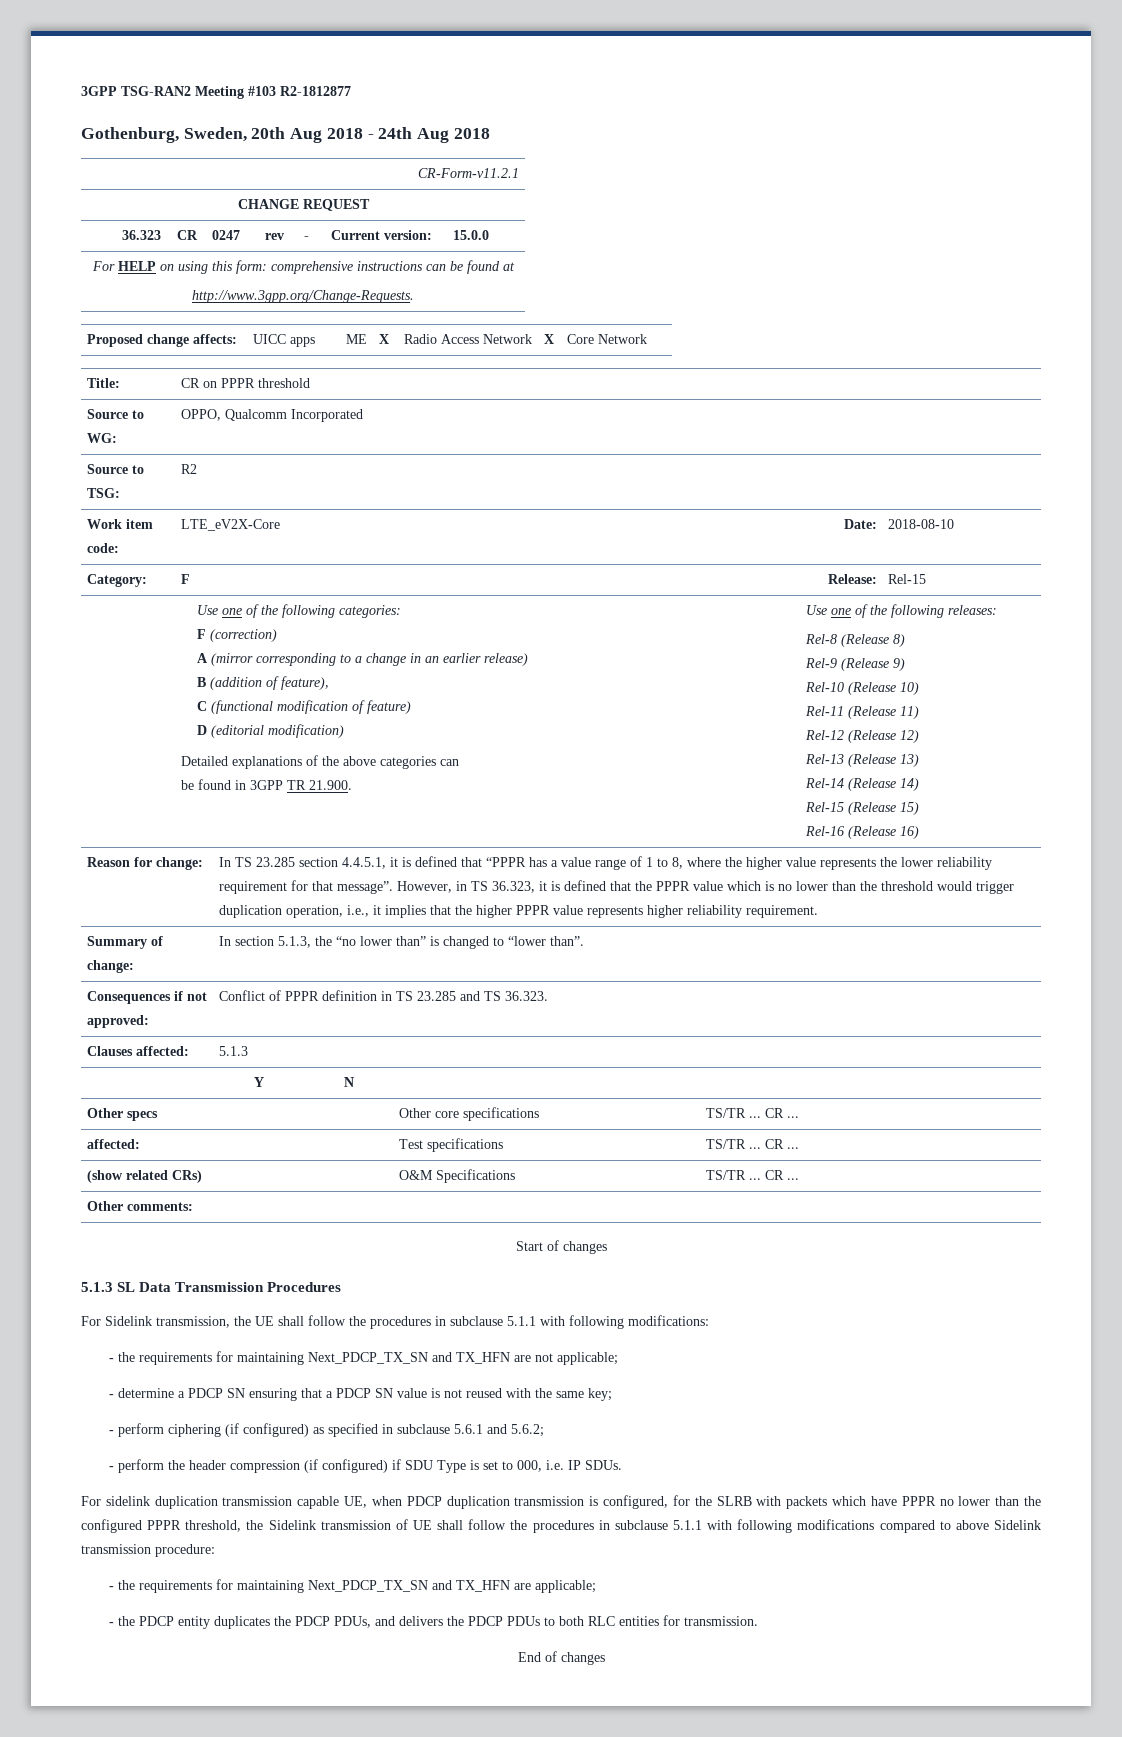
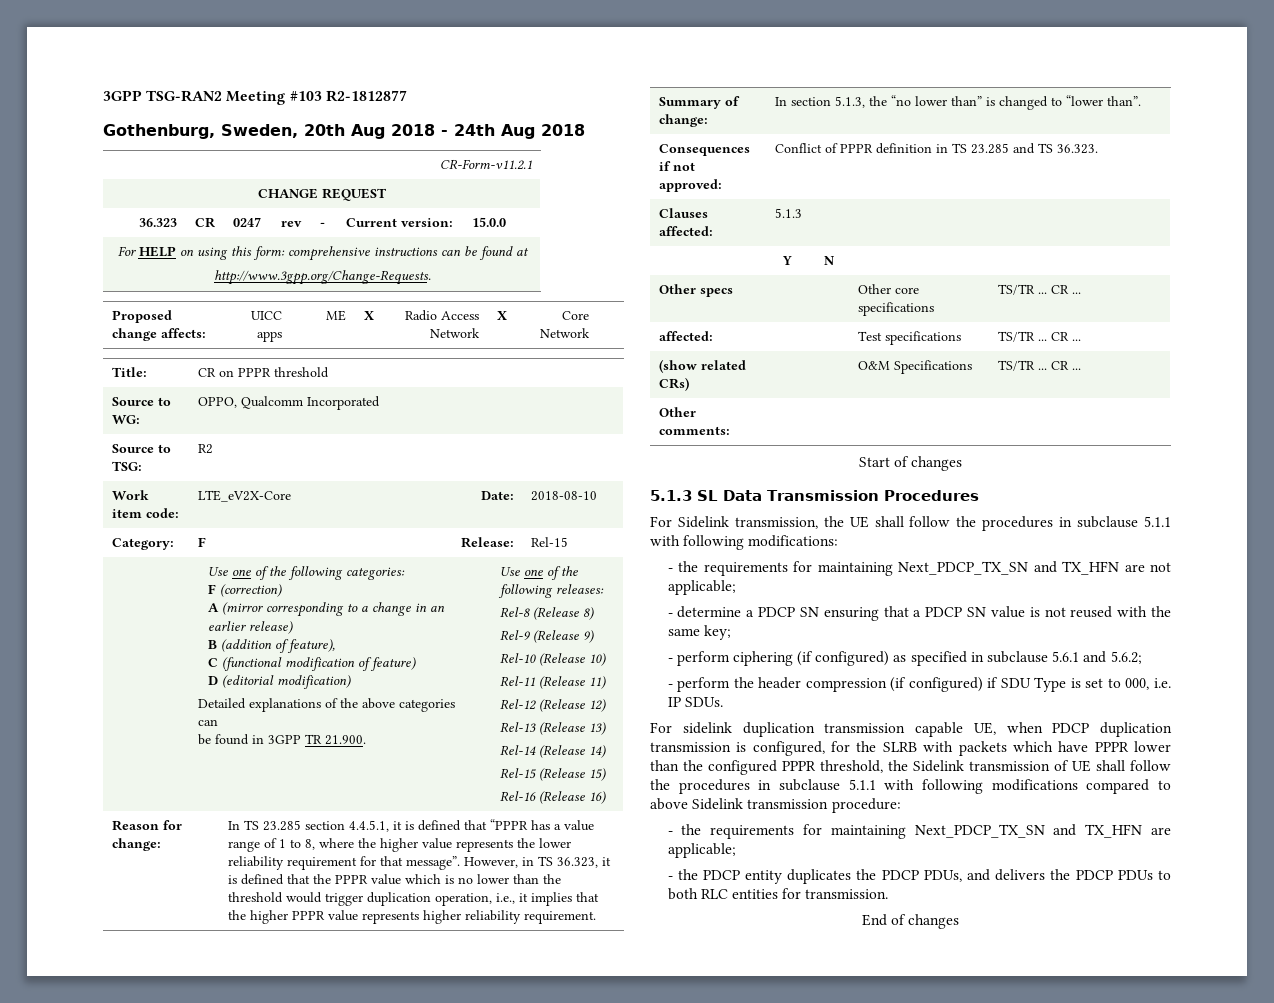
[939,1499,954,1506] no -> (1129, 747) none

